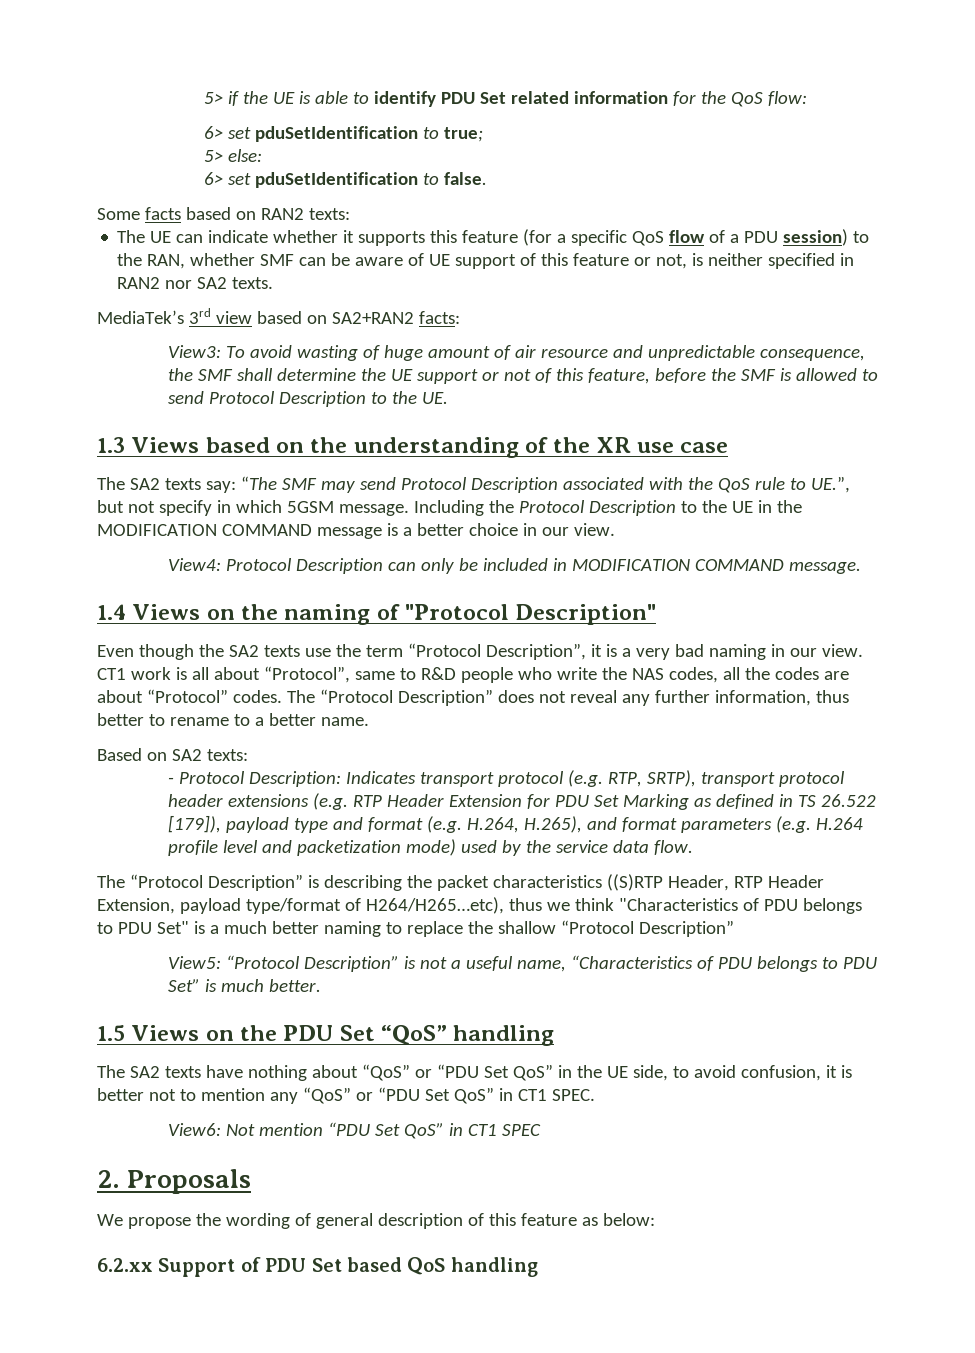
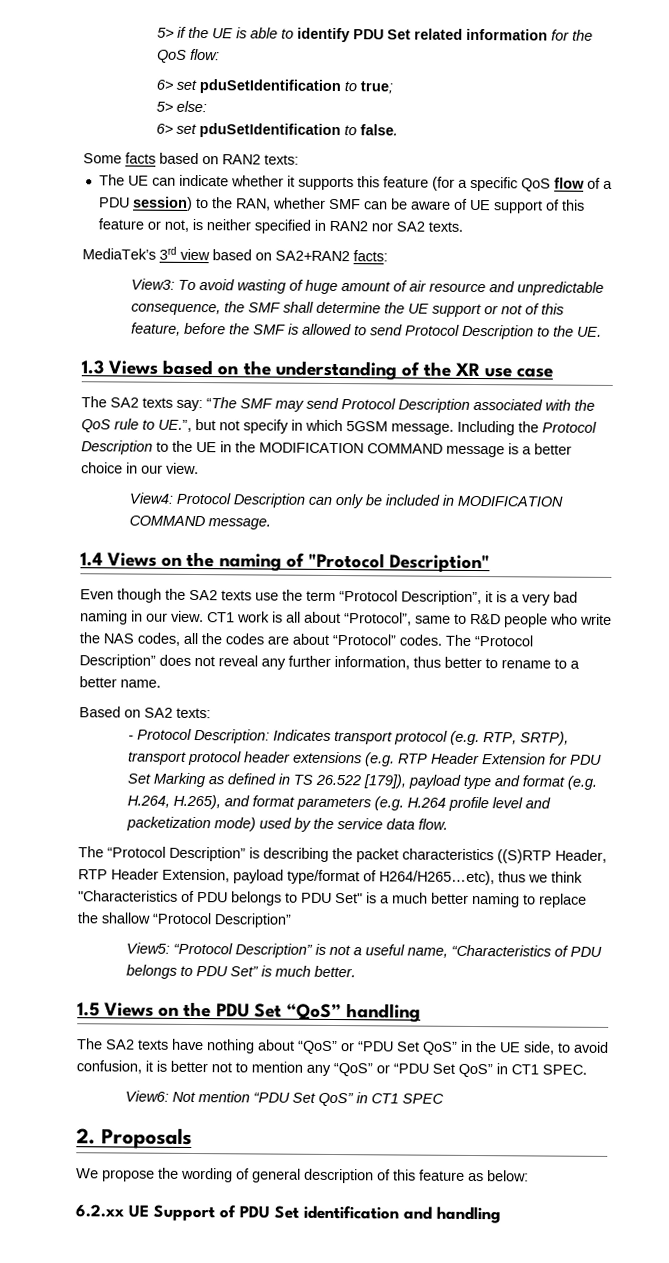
(153, 1265) none -> [128,1204,149,1218] UE
[347,1257,446,1275] based QoS -> [303,1205,432,1220] identification and

